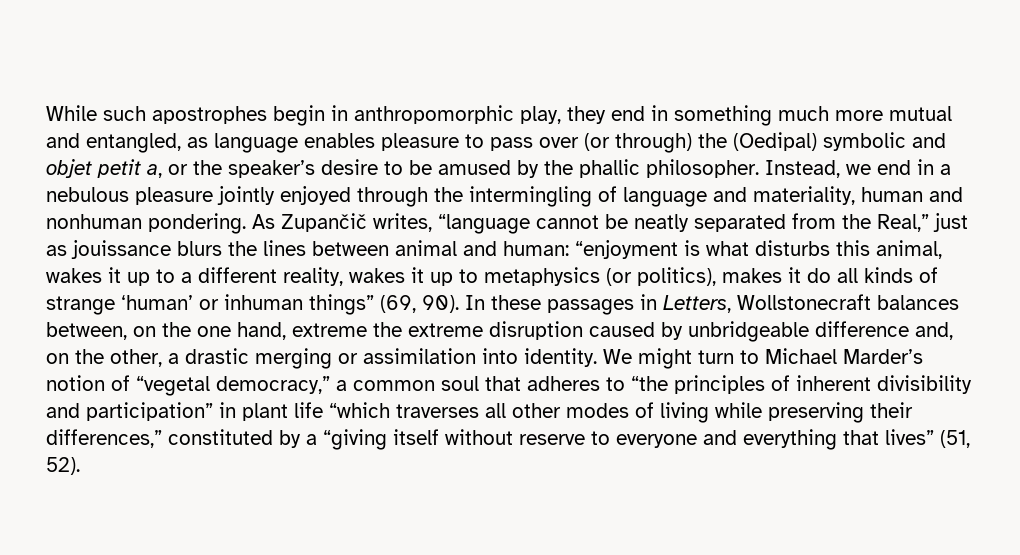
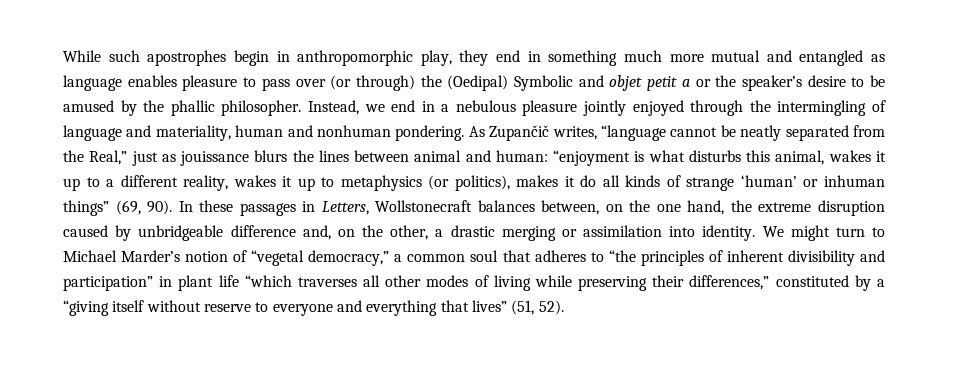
[86,133,181,153] entangled, -> [799,50,864,66] entangled
[823,132,906,151] symbolic -> [514,75,573,91] Symbolic
[147,164,162,178] a, -> [681,79,690,87] a
[292,323,367,337] extreme -> (725, 207) none

